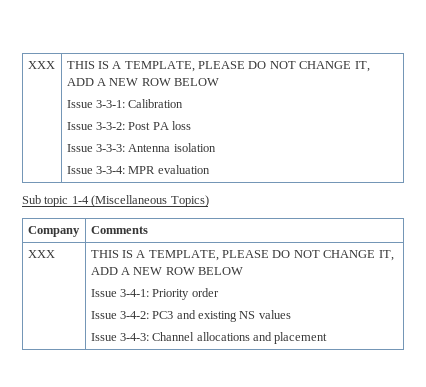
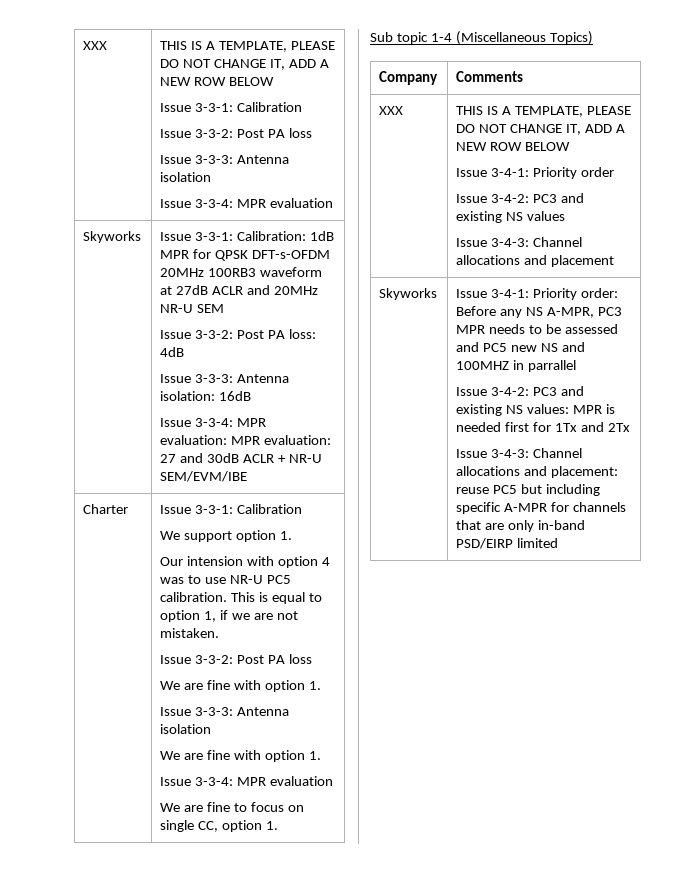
(210, 169) none -> [83,231,142,243] [160,231,335,241] [160,249,331,261] [160,267,323,277] [160,285,318,295] [160,304,225,313] [160,329,316,339] [160,347,185,357] [160,374,290,383] [160,391,252,401] [160,418,267,427] [160,435,332,445] [160,453,322,463] [160,471,248,482] [83,504,129,514] [160,504,303,514] [160,530,293,542] [160,556,330,568] [160,575,291,584] [160,592,322,604] [160,610,298,622] [160,628,220,638] [160,654,312,664] [160,680,321,692] [160,707,290,716] [160,724,212,734] [160,750,321,762] [160,776,334,786] [160,802,304,812] [160,820,279,832] // Skyworks | Issue 3-3-1: Calibration: 1dB MPR for QPSK DFT-s-OFDM 20MHz 100RB3 waveform at 27dB ACLR and 20MHz NR-U SEM // Issue 3-3-2: Post PA loss: 4dB // Issue 3-3-3: Antenna isolation: 16dB // Issue 3-3-4: MPR evaluation: MPR evaluation: 27 and 30dB ACLR + NR-U SEM/EVM/IBE // Charter | Issue 3-3-1: Calibration // We support option 1. // Our intension with option 4 was to use NR-U PC5 calibration. This is equal to option 1, if we are not mistaken. // Issue 3-3-2: Post PA loss // We are fine with option 1. // Issue 3-3-3: Antenna isolation // We are fine with option 1. // Issue 3-3-4: MPR evaluation // We are fine to focus on single CC, option 1.
(328, 338) none -> [379,288,438,300] [456,288,619,300] [456,306,622,318] [456,324,618,334] [456,342,585,352] [456,360,577,372] [456,386,585,396] [456,404,615,416] [456,422,630,432] [456,448,583,458] [456,466,619,478] [456,484,601,496] [456,502,627,514] [456,520,586,532] [456,538,559,549] // Skyworks | Issue 3-4-1: Priority order: Before any NS A-MPR, PC3 MPR needs to be assessed and PC5 new NS and 100MHZ in parrallel // Issue 3-4-2: PC3 and existing NS values: MPR is needed first for 1Tx and 2Tx // Issue 3-4-3: Channel allocations and placement: reuse PC5 but including specific A-MPR for channels that are only in-band PSD/EIRP limited

